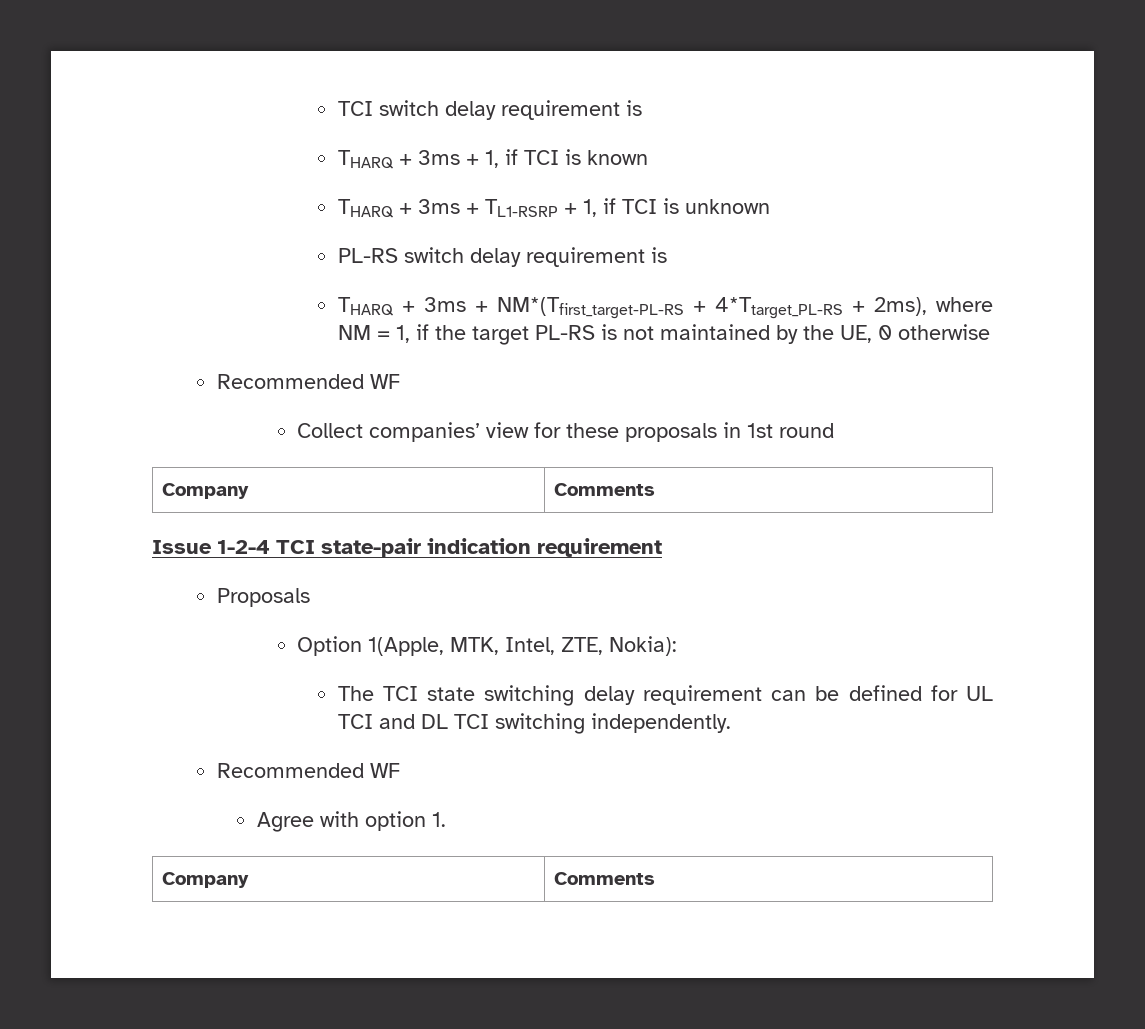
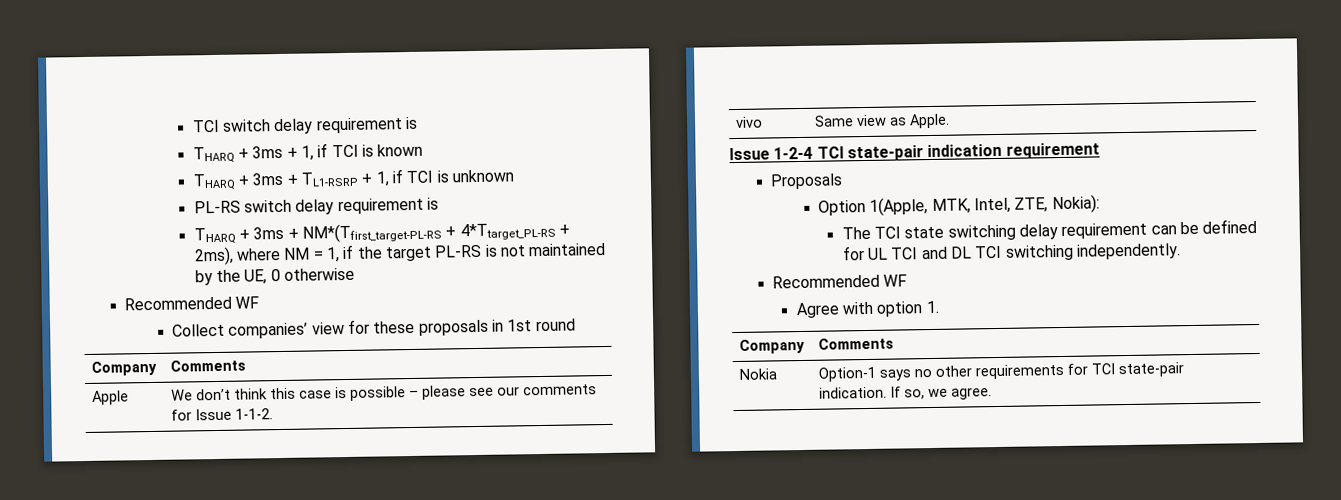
(655, 489) none -> [92,390,130,405] [171,384,598,401] [171,408,274,421] [735,116,764,128] [814,113,951,129] // Apple | We don’t think this case is possible – please see our comments for Issue 1-1-2. // vivo | Same view as Apple.
(655, 878) none -> [739,368,778,380] [818,362,1185,382] [819,386,993,400] // Nokia | Option-1 says no other requirements for TCI state-pair indication. If so, we agree.

